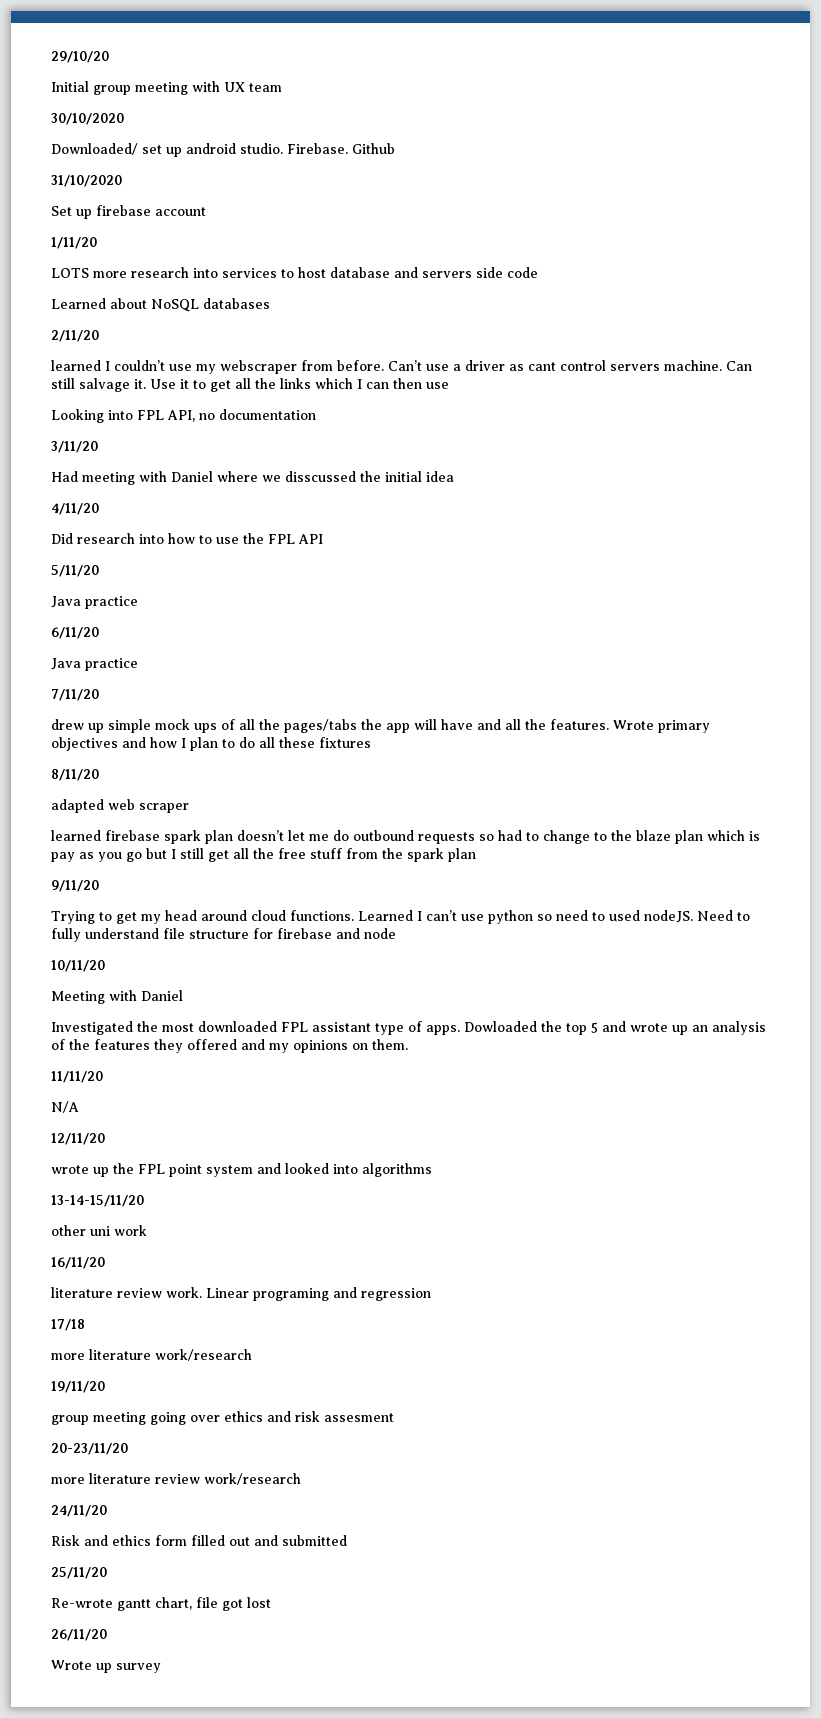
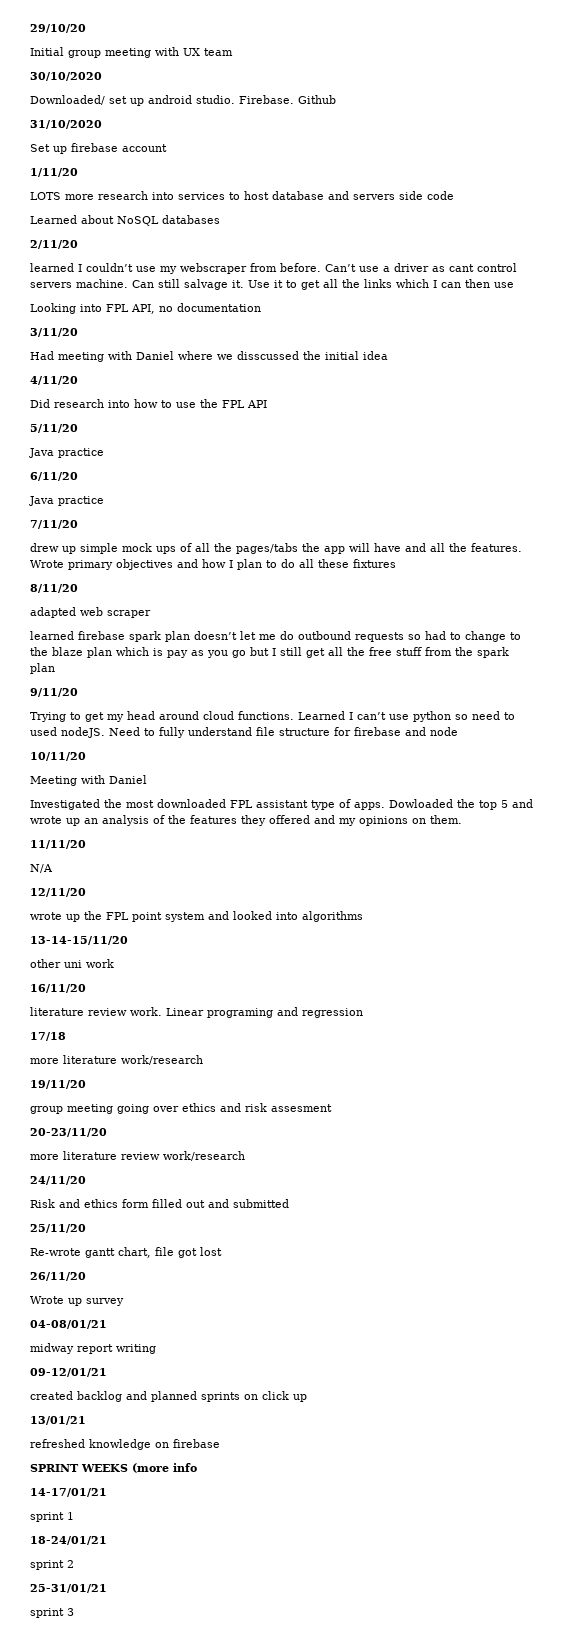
(161, 1668) none -> [30,1320,107,1329] [30,1343,156,1354] [30,1368,107,1377] [30,1391,307,1402] [30,1416,86,1425] [30,1439,220,1450] [30,1463,197,1473] [30,1488,107,1497] [30,1512,74,1522] [30,1536,107,1545] [30,1560,74,1570] [30,1584,107,1593] [30,1608,74,1618] // 04-08/01/21 // midway report writing // 09-12/01/21 // created backlog and planned sprints on click up // 13/01/21 // refreshed knowledge on firebase // SPRINT WEEKS (more info // 14-17/01/21 // sprint 1 // 18-24/01/21 // sprint 2 // 25-31/01/21 // sprint 3

